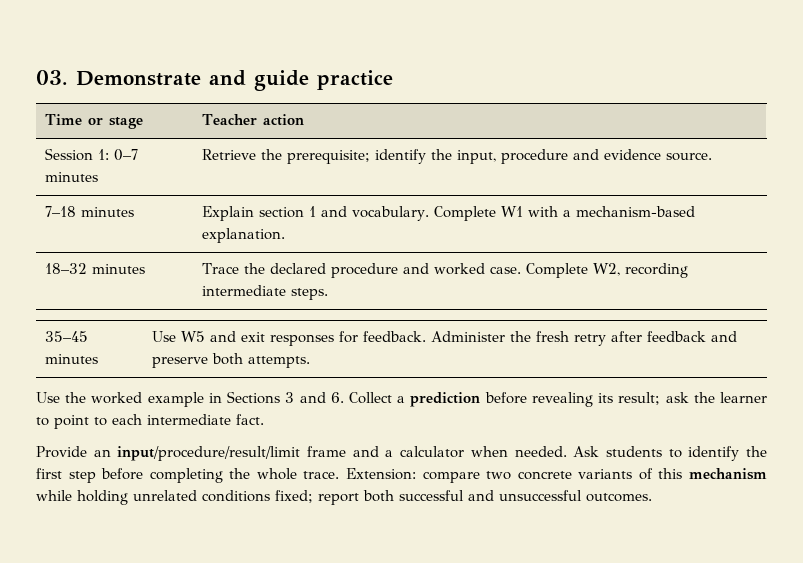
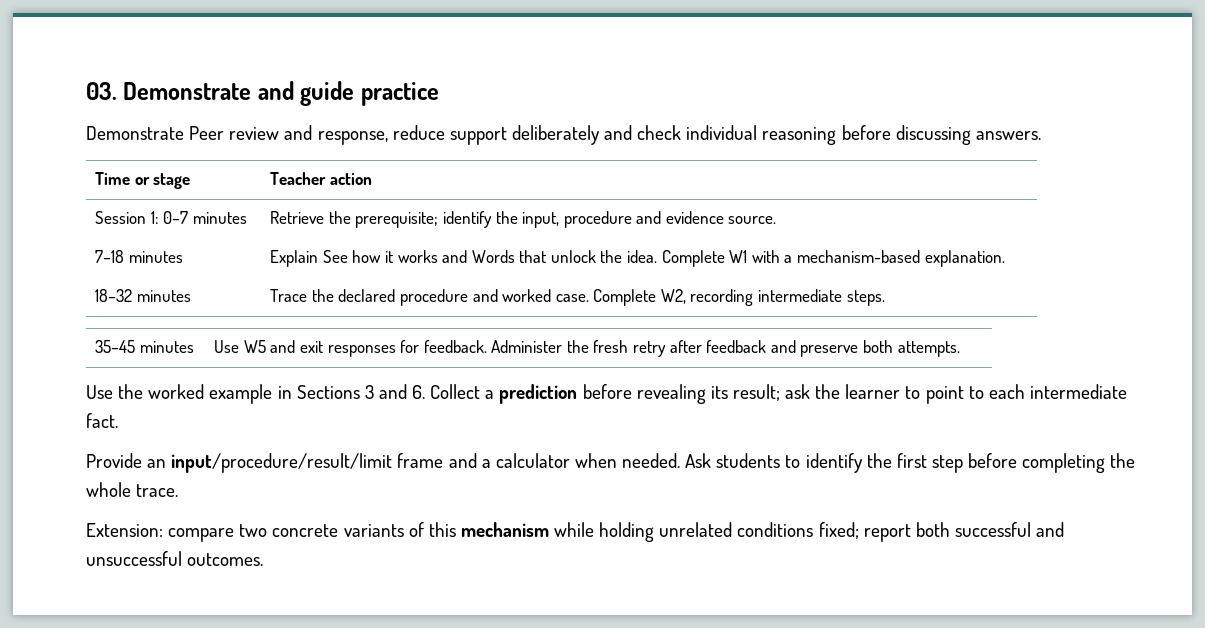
(393, 80) none -> [86,125,1041,145] // Demonstrate Peer review and response, reduce support deliberately and check individual reasoning before discussing answers.
[258,206,429,221] section 1 and vocabulary. -> [322,250,658,263] See how it works and Words that unlock the idea.
(340, 475) none -> (179, 490) //

